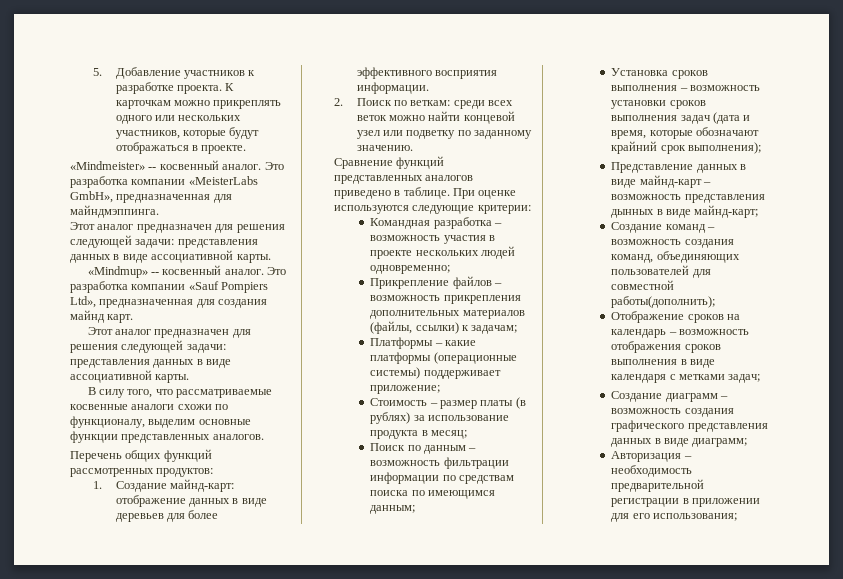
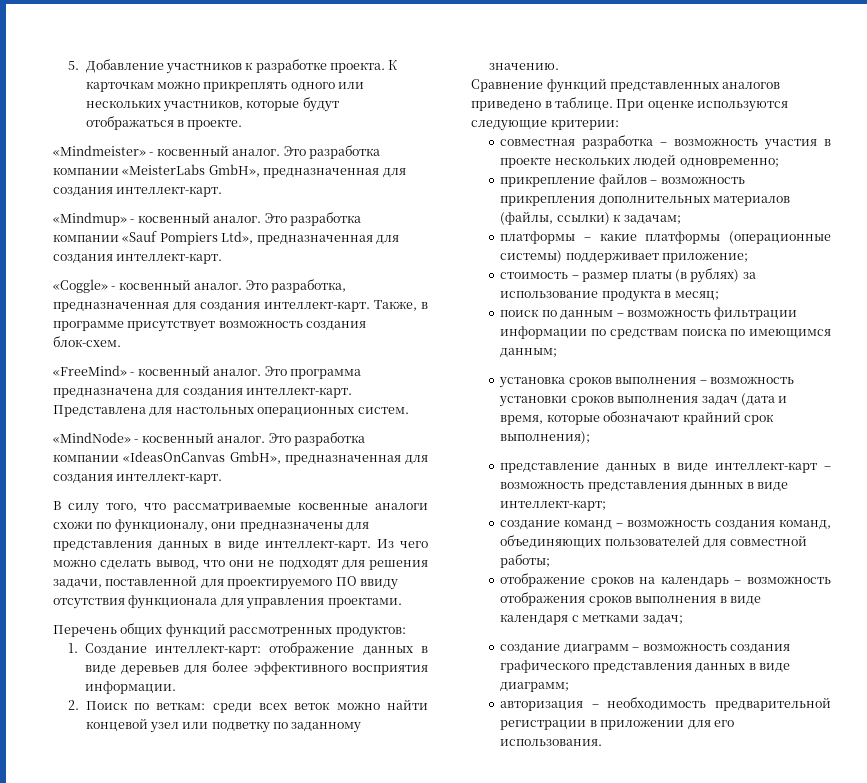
[148,167,157,170] -- -> [149,152,154,156] -
[70,205,159,218] [70,222,285,233] [70,235,258,248] [70,250,271,263] майндмэппинга. // Этот аналог предназначен для решения следующей задачи: представления данных в виде ассоциативной карты. -> [53,186,223,197] создания интеллект-карт.
[150,272,159,275] -- -> [130,219,135,223] -
[70,310,134,323] [87,327,251,338] [70,340,226,353] [70,359,232,368] [70,370,190,383] майнд карт. // Этот аналог предназначен для решения следующей задачи: представления данных в виде ассоциативной карты. -> [116,253,223,264] [53,279,346,293] [53,300,428,312] [53,320,367,332] [53,336,121,347] [53,365,361,379] [53,387,353,398] [53,405,409,417] [53,432,365,446] [53,451,428,465] [53,473,223,484] интеллект-карт. // «Coggle» - косвенный аналог. Это разработка, предназначенная для создания интеллект-карт. Также, в программе присутствует возможность создания блок-схем. // «FreeMind» - косвенный аналог. Это программа предназначена для создания интеллект-карт. Представлена для настольных операционных систем. // «MindNode» - косвенный аналог. Это разработка компании «IdeasOnCanvas GmbH», предназначенная для создания интеллект-карт.
[148,419,251,428] [70,431,264,443] выделим основные функции представленных аналогов. -> [211,522,369,532] [53,539,428,551] [53,559,428,570] [53,575,398,590] [53,595,402,609] они предназначены для представления данных в виде интеллект-карт. Из чего можно сделать вывод, что они не подходят для решения задачи, поставленной для проектируемого ПО ввиду отсутствия функционала для управления проектами.
[169,479,234,492] майнд-карт: -> [154,645,261,656] интеллект-карт:
[370,218,431,229] Командная -> [500,139,576,146] совместная
[370,278,450,289] Прикрепление -> [500,176,596,187] прикрепление
[370,337,434,349] Платформы -> [500,231,576,244] платформы
[370,398,428,406] Стоимость -> [500,272,569,279] стоимость
[370,443,406,451] Поиск -> [500,309,540,317] поиск
[611,68,669,76] Установка -> [499,376,566,388] установка
[611,162,747,173] [611,175,702,188] Представление данных в виде майнд-карт -> [500,462,818,473] представление данных в виде интеллект-карт
[694,205,759,218] [611,222,663,233] майнд-карт; // Создание -> [500,500,607,511] [500,520,561,530] интеллект-карт; // создание
[611,296,716,308] [611,311,685,323] работы(дополнить); // Отображение -> [500,554,551,568] [500,573,586,587] работы; // отображение
[611,391,663,402] Создание -> [500,644,561,654] создание
[611,451,682,462] Авторизация -> [500,701,584,711] авторизация
[653,513,738,521] использования; -> [500,739,603,746] использования.

